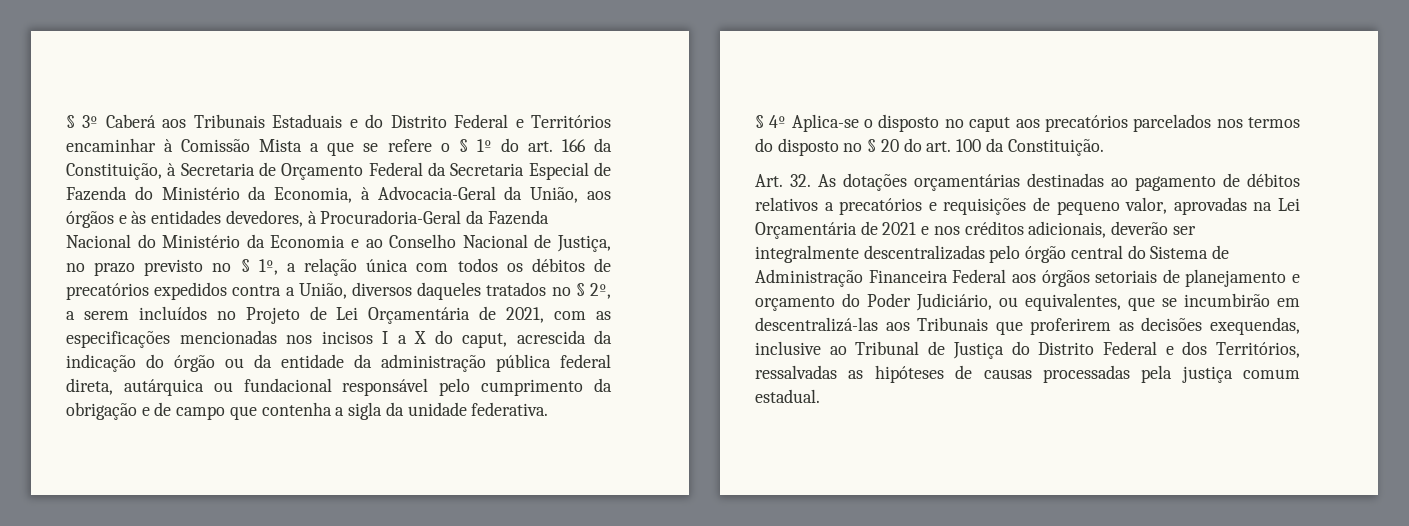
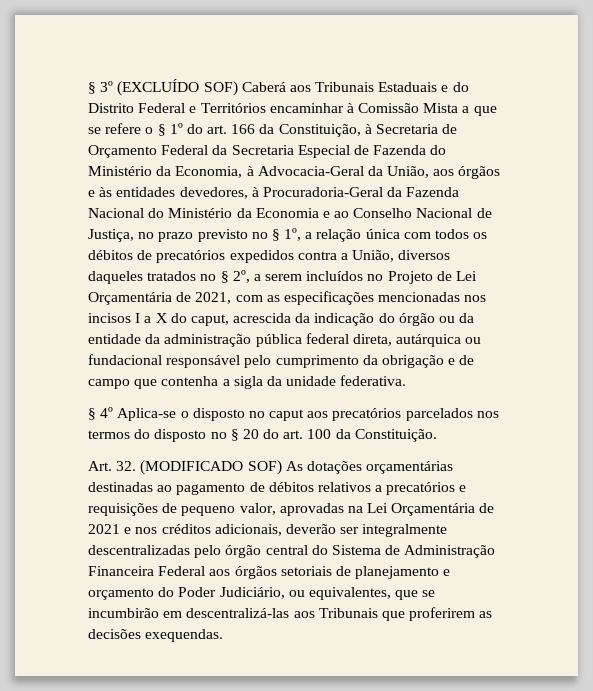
(99, 121) none -> [117,79,238,96] (EXCLUÍDO SOF)
(811, 180) none -> [140,460,282,475] (MODIFICADO SOF)
[1210,317,1300,335] [755,341,1300,359] [755,365,1300,383] [755,389,820,403] exequendas, inclusive ao Tribunal de Justiça do Distrito Federal e dos Territórios, ressalvadas as hipóteses de causas processadas pela justiça comum estadual. -> [145,629,224,642] exequendas.

